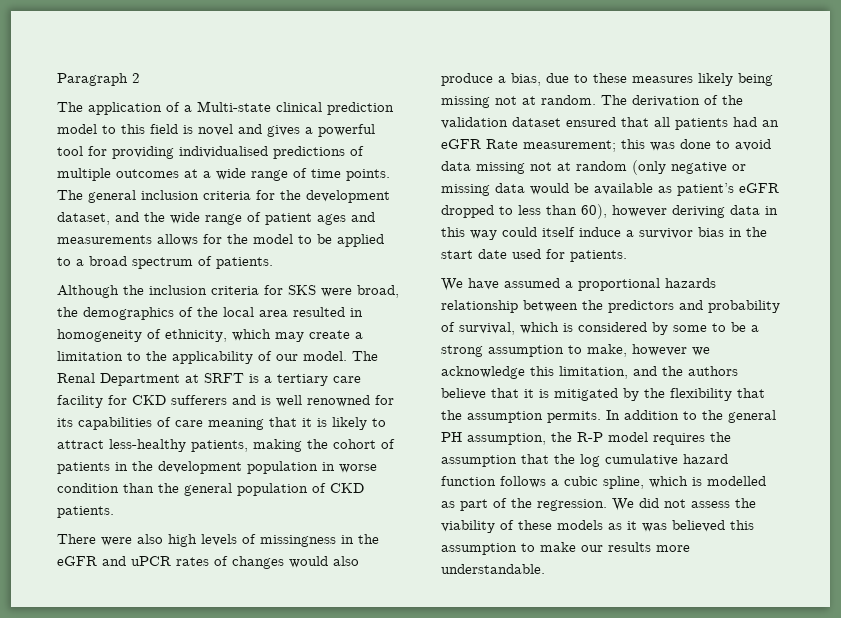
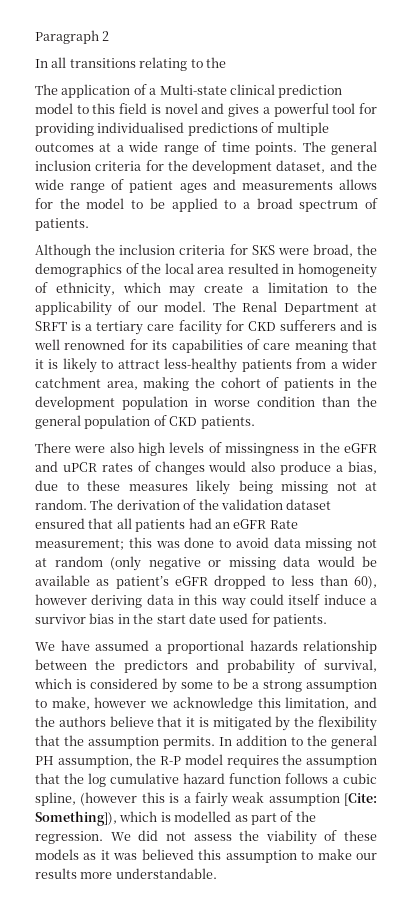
(140, 78) none -> [35,57,226,71] // In all transitions relating to the
[191,440,248,452] patients, -> [241,358,378,372] [35,377,138,390] patients from a wider catchment area,
(644, 482) none -> [80,792,377,807] [35,811,117,826] (however this is a fairly weak assumption [Cite: Something]),

